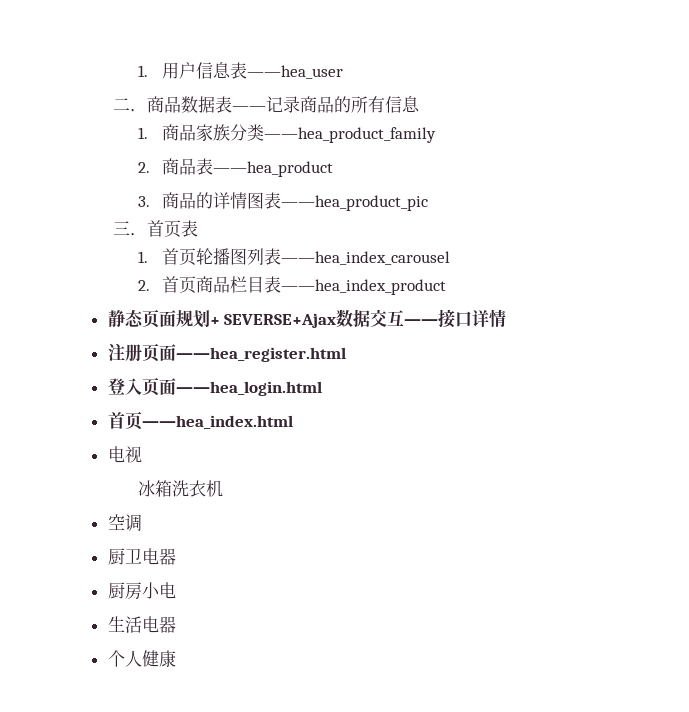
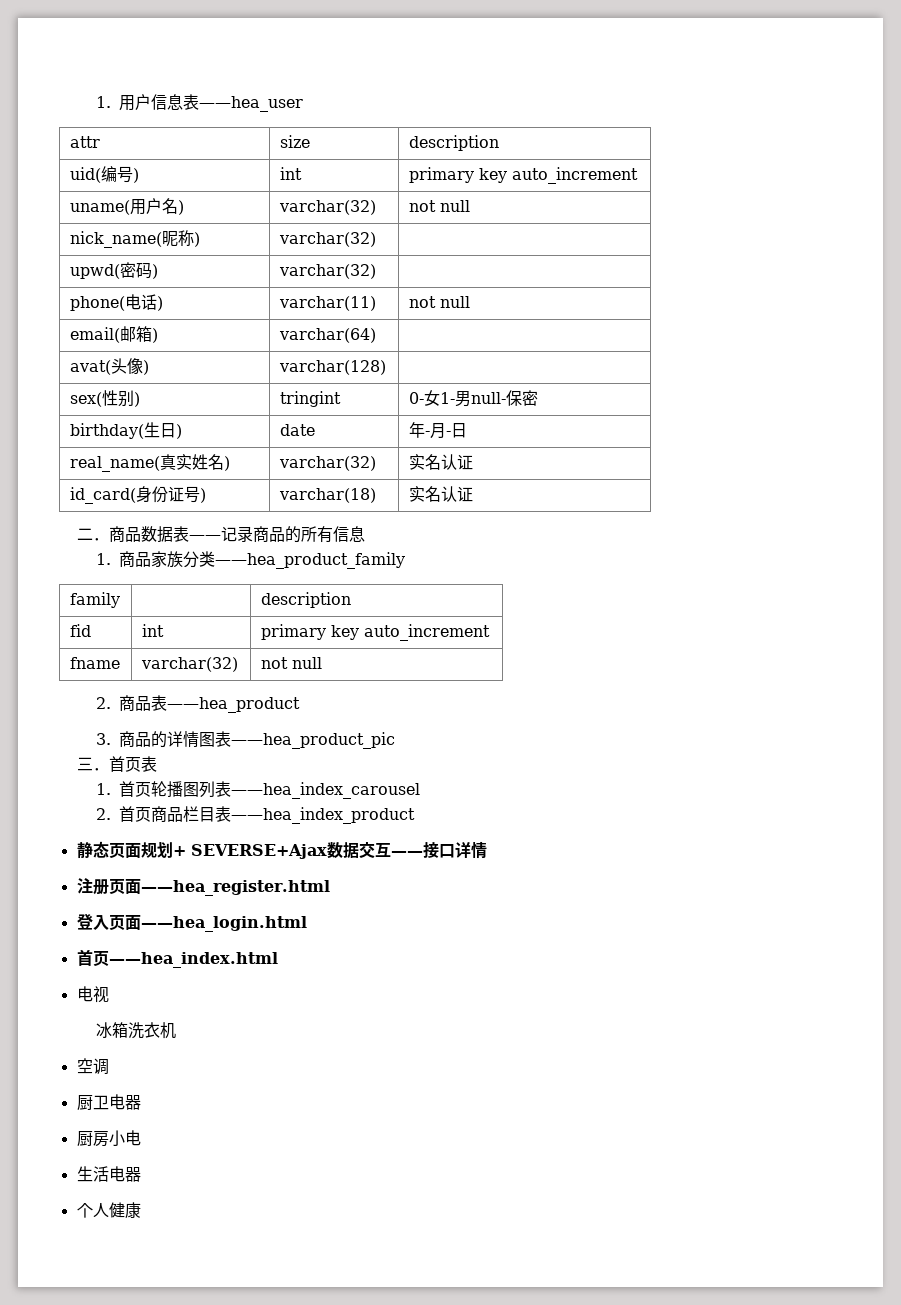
(344, 72) none -> [69,136,100,148] [279,135,310,148] [408,135,499,151] [69,166,139,183] [279,167,302,180] [408,167,638,184] [69,198,184,215] [278,200,376,215] [408,200,470,212] [69,230,200,248] [278,232,376,247] [69,262,158,279] [278,264,376,279] [69,294,163,311] [278,296,376,311] [408,296,470,308] [69,326,158,343] [278,328,376,343] [69,358,149,375] [278,360,386,375] [69,390,140,407] [279,391,341,407] [408,390,538,407] [69,422,182,439] [279,424,315,436] [408,422,467,439] [69,454,230,472] [278,456,376,471] [408,454,473,470] [69,486,206,504] [278,488,376,503] [408,486,473,502] // attr | size | description // uid(编号) | int | primary key auto_increment // uname(用户名) | varchar(32) | not null // nick_name(昵称) | varchar(32) | // upwd(密码) | varchar(32) | // phone(电话) | varchar(11) | not null // email(邮箱) | varchar(64) | // avat(头像) | varchar(128) | // sex(性别) | tringint | 0-女1-男null-保密 // birthday(生日) | date | 年-月-日 // real_name(真实姓名) | varchar(32) | 实名认证 // id_card(身份证号) | varchar(18) | 实名认证
(437, 135) none -> [69,592,120,608] [260,592,351,608] [69,624,91,637] [141,624,164,637] [260,624,490,641] [69,657,120,669] [140,657,238,672] [260,657,322,669] // family | | description // fid | int | primary key auto_increment // fname | varchar(32) | not null

